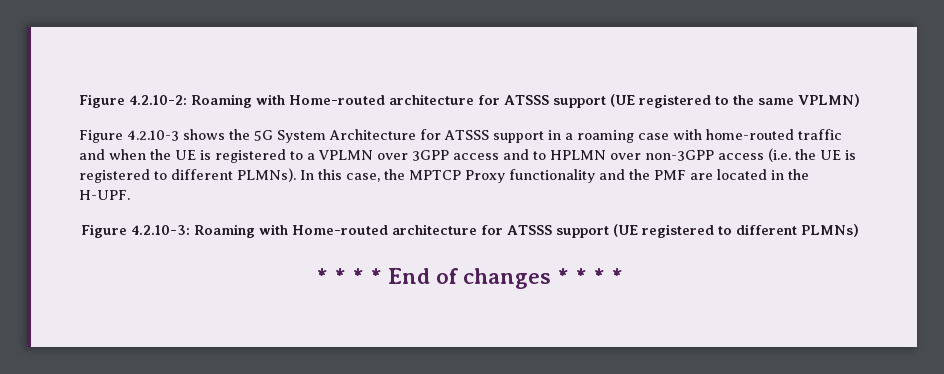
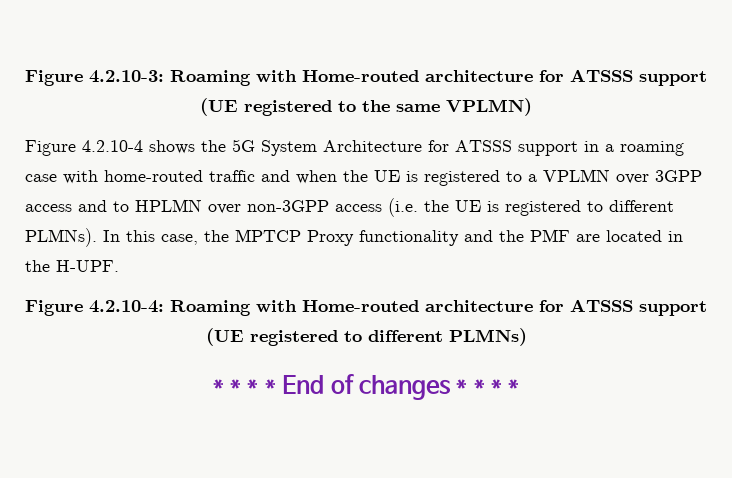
[79,94,187,108] Figure 4.2.10-2: -> [25,70,164,86] Figure 4.2.10-3:
[127,130,179,141] 4.2.10-3 -> [82,140,143,152] 4.2.10-4
[130,225,190,235] 4.2.10-3: -> [89,300,164,313] 4.2.10-4:

